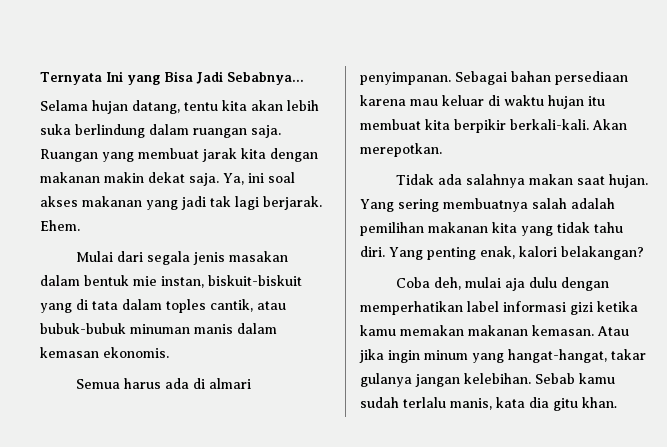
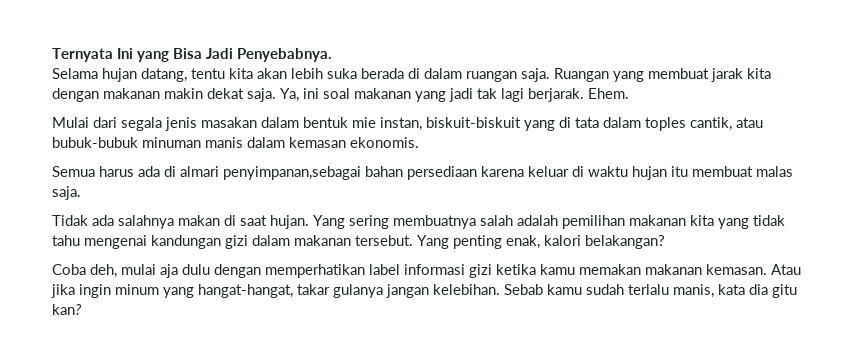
[226,72,304,85] Sebabnya... -> [237,48,332,62] Penyebabnya.
[75,124,145,138] berlindung -> [361,68,420,79] berada di
[40,196,78,207] akses -> (350, 93) none
[360,71,507,85] penyimpanan. Sebagai -> [223,166,361,180] penyimpanan,sebagai
[410,99,438,106] mau -> (524, 171) none
[425,119,627,133] [360,143,442,157] kita berpikir berkali-kali. Akan merepotkan. -> [756,166,793,177] [52,186,81,200] malas saja.
(573, 179) none -> [224,215,236,226] di
[360,246,385,257] diri. -> [84,235,413,249] mengenai kandungan gizi dalam makanan tersebut.
[582,397,617,408] khan. -> [52,304,82,315] kan?

